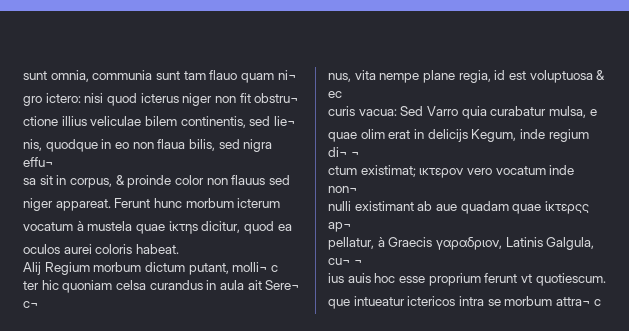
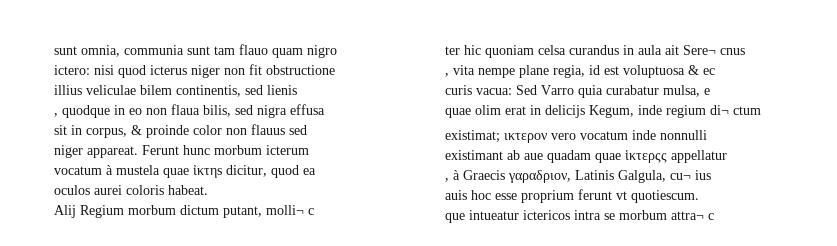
[277,70,296,80] [23,96,42,106] ni¬ // gro -> [307,45,337,58] nigro //
[254,93,299,103] [23,116,58,126] obstru¬ // ctione -> [266,65,335,75] obstructione //
[273,116,295,126] [23,139,42,151] lie¬ // nis, -> [267,85,297,95] [54,113,58,117] lienis // ,
[23,157,53,167] [23,178,36,185] effu¬ // sa -> [290,104,325,115] effusa //
[23,301,38,308] [328,73,351,82] c¬ // nus, -> [720,48,745,55] [445,73,449,77] cnus // ,
[350,152,359,157] [328,166,357,175] ¬ // ctum -> [733,106,761,115] ctum //
[328,186,357,193] [328,201,351,211] non¬ // nulli -> [660,130,707,140] nonnulli //
[328,222,351,232] [328,237,374,250] ap¬ // pellatur, -> [671,150,727,163] [445,178,449,182] appellatur // ,
[353,260,362,265] [328,273,344,283] ¬ // ius -> [695,170,711,180] ius //

